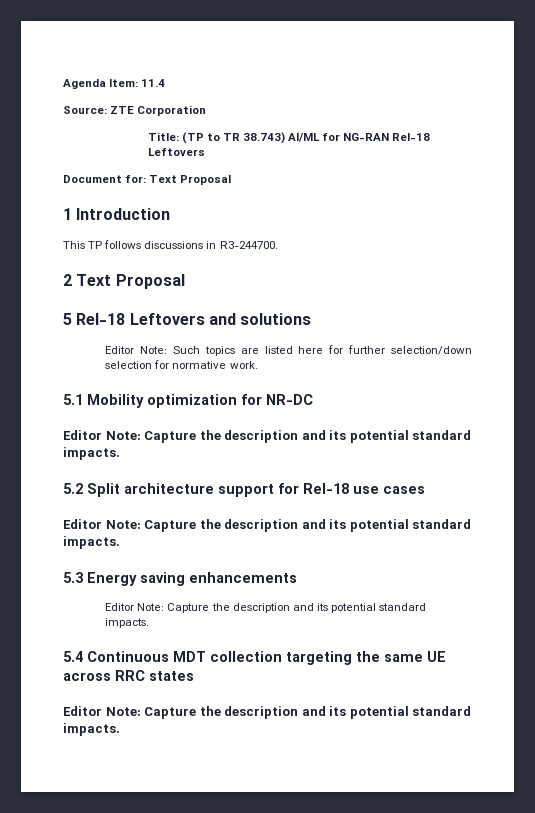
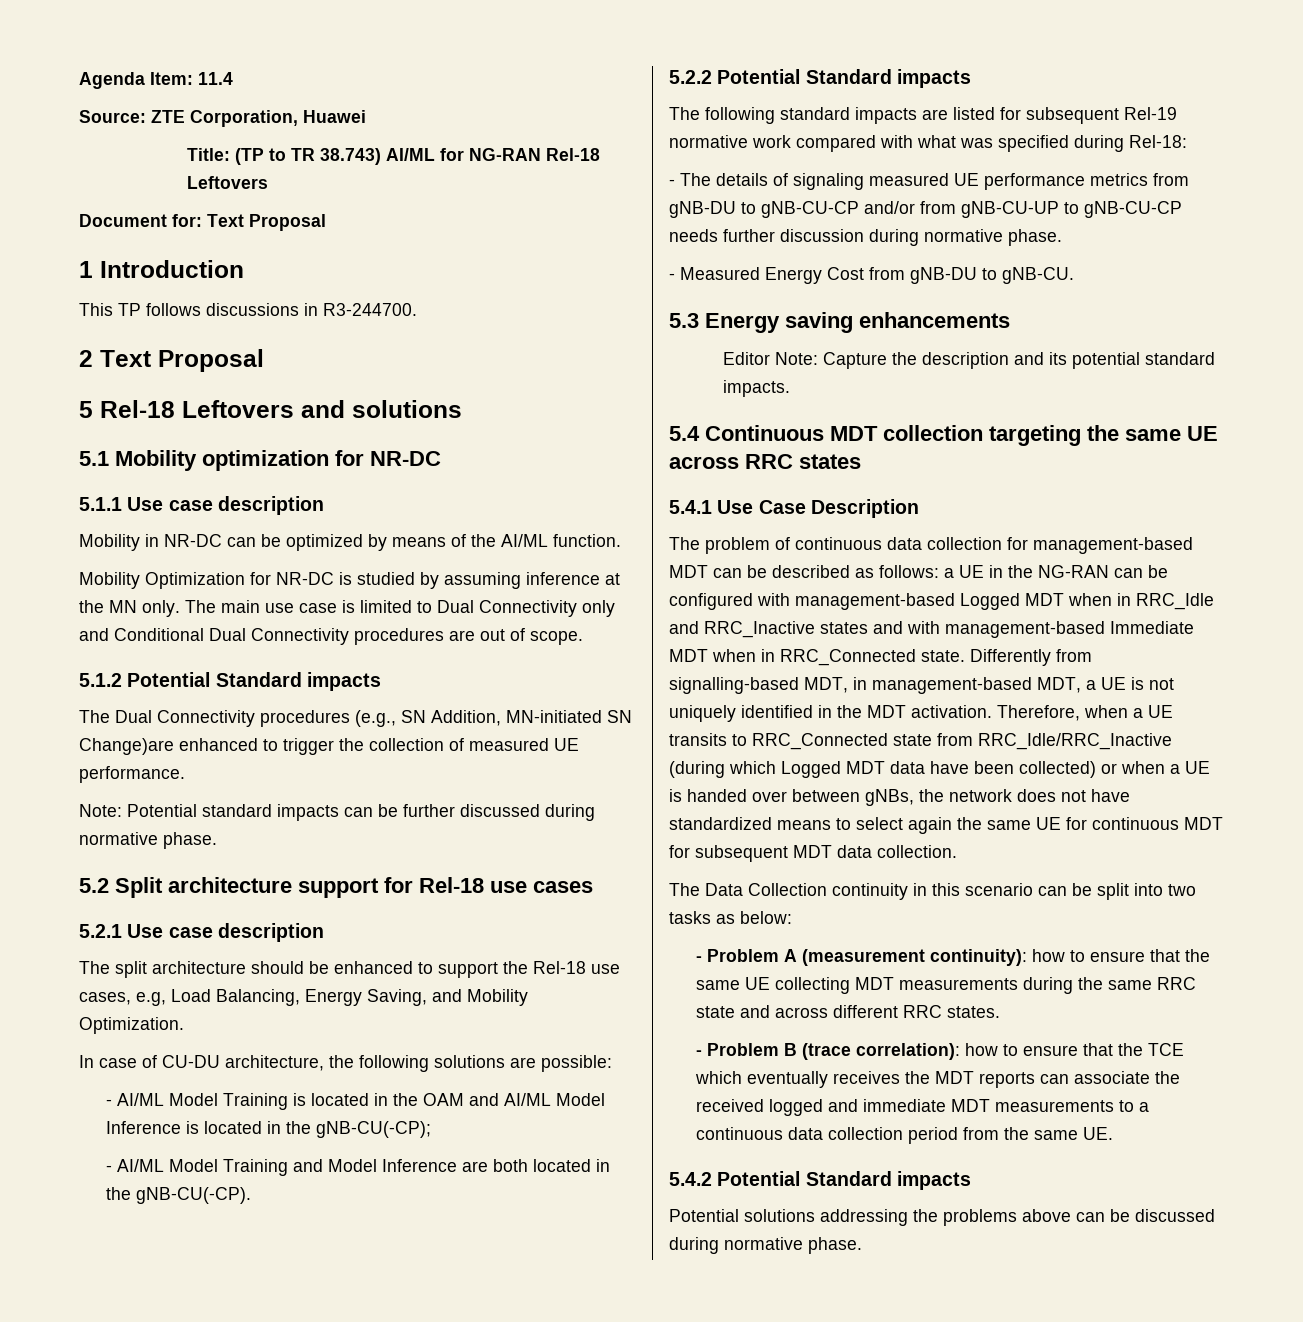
[137,105,207,116] Corporation -> [190,110,366,127] Corporation, Huawei
[105,345,472,356] [105,360,258,369] // Editor Note: Such topics are listed here for further selection/down selection for normative work. -> (462, 409) none
[63,430,472,443] [63,447,120,460] Editor Note: Capture the description and its potential standard impacts. -> [79,496,324,515] [79,534,621,551] [79,572,620,589] [79,600,615,617] [79,628,583,645] [79,672,381,691] [79,710,632,727] [79,738,579,755] [79,766,185,783] [79,804,595,821] [79,832,217,849] 5.1.1 Use case description // Mobility in NR-DC can be optimized by means of the AI/ML function. // Mobility Optimization for NR-DC is studied by assuming inference at the MN only. The main use case is limited to Dual Connectivity only and Conditional Dual Connectivity procedures are out of scope. // 5.1.2 Potential Standard impacts // The Dual Connectivity procedures (e.g., SN Addition, MN-initiated SN Change)are enhanced to trigger the collection of measured UE performance. // Note: Potential standard impacts can be further discussed during normative phase.
[63,519,472,532] [63,536,120,549] Editor Note: Capture the description and its potential standard impacts. -> [79,923,324,942] [79,961,620,978] [79,989,528,1006] [79,1017,184,1034] [79,1055,612,1072] [106,1093,606,1110] [106,1121,432,1138] [106,1159,611,1176] [106,1187,252,1204] [669,69,971,88] [669,107,1177,124] [669,135,1187,152] [669,173,1189,190] [669,201,1182,218] [669,229,1062,246] [669,267,1074,284] 5.2.1 Use case description // The split architecture should be enhanced to support the Rel-18 use cases, e.g, Load Balancing, Energy Saving, and Mobility Optimization. // In case of CU-DU architecture, the following solutions are possible: // - AI/ML Model Training is located in the OAM and AI/ML Model Inference is located in the gNB-CU(-CP); // - AI/ML Model Training and Model Inference are both located in the gNB-CU(-CP). // 5.2.2 Potential Standard impacts // The following standard impacts are listed for subsequent Rel-19 normative work compared with what was specified during Rel-18: // - The details of signaling measured UE performance metrics from gNB-DU to gNB-CU-CP and/or from gNB-CU-UP to gNB-CU-CP needs further discussion during normative phase. // - Measured Energy Cost from gNB-DU to gNB-CU.
[63,706,472,719] [63,723,120,736] Editor Note: Capture the description and its potential standard impacts. -> [669,499,919,518] [669,537,1193,554] [669,565,1168,578] [669,593,1214,610] [669,621,1194,638] [669,649,1092,666] [669,677,1174,694] [669,705,1173,722] [669,733,1172,750] [669,761,1210,778] [669,789,1130,806] [669,817,1223,834] [669,845,957,862] [669,883,1196,900] [669,911,792,924] [696,949,1211,966] [696,977,1197,994] [696,1005,1001,1018] [696,1043,1185,1060] [695,1071,1181,1088] [696,1099,1150,1116] [696,1127,1114,1144] [669,1171,971,1190] [669,1209,1215,1226] [669,1237,862,1254] 5.4.1 Use Case Description // The problem of continuous data collection for management-based MDT can be described as follows: a UE in the NG-RAN can be configured with management-based Logged MDT when in RRC_Idle and RRC_Inactive states and with management-based Immediate MDT when in RRC_Connected state. Differently from signalling-based MDT, in management-based MDT, a UE is not uniquely identified in the MDT activation. Therefore, when a UE transits to RRC_Connected state from RRC_Idle/RRC_Inactive (during which Logged MDT data have been collected) or when a UE is handed over between gNBs, the network does not have standardized means to select again the same UE for continuous MDT for subsequent MDT data collection. // The Data Collection continuity in this scenario can be split into two tasks as below: // - Problem A (measurement continuity): how to ensure that the same UE collecting MDT measurements during the same RRC state and across different RRC states. // - Problem B (trace correlation): how to ensure that the TCE which eventually receives the MDT reports can associate the received logged and immediate MDT measurements to a continuous data collection period from the same UE. // 5.4.2 Potential Standard impacts // Potential solutions addressing the problems above can be discussed during normative phase.

